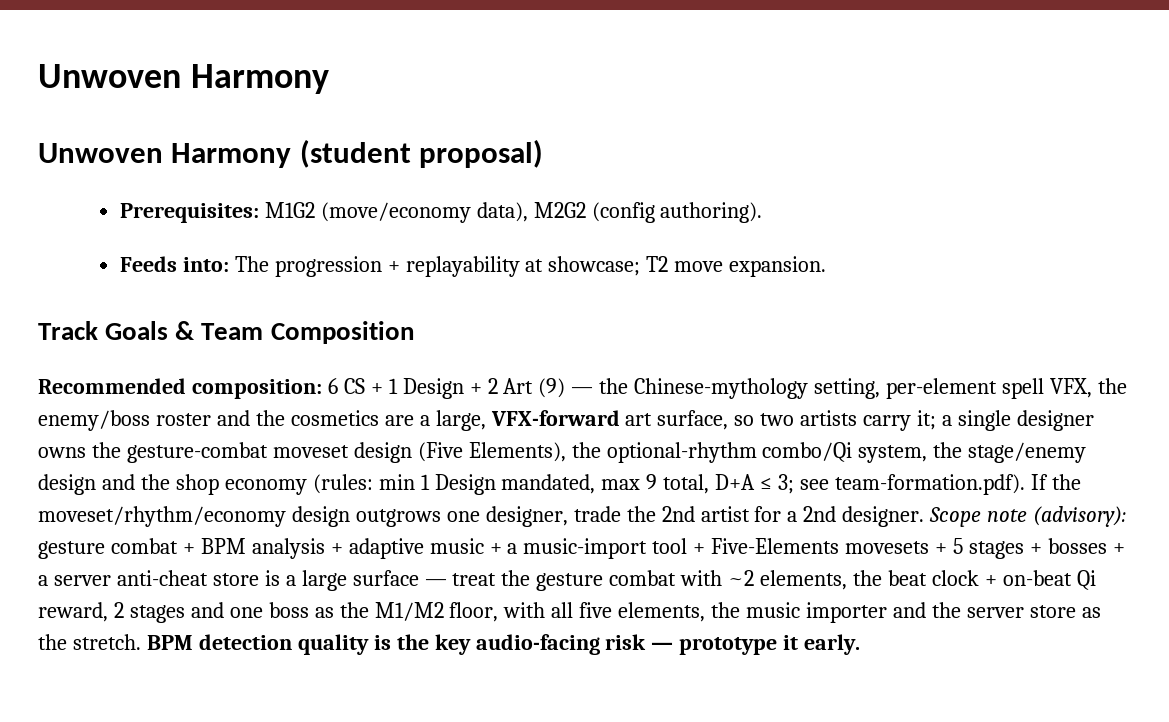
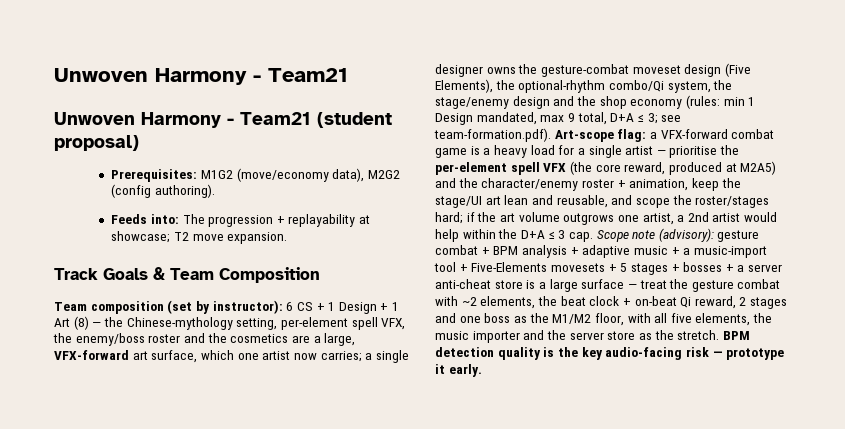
[38,64,329,94] [38,143,292,168] Unwoven Harmony // Unwoven Harmony -> [54,68,348,85] [54,112,311,128] Unwoven Harmony - Team21 // Unwoven Harmony - Team21
[38,378,322,399] Recommended composition: -> [54,300,283,314] Team composition (set by instructor):
[487,378,566,398] 2 Art (9) -> [392,302,400,311] [54,316,89,330] 1 Art (8)
[734,410,937,431] so two artists carry it; -> [200,350,362,362] which one artist now carries;
[1030,474,1081,490] [38,506,925,527] If the moveset/rhythm/economy design outgrows one designer, trade the 2nd artist for a 2nd designer. -> [554,129,775,142] [435,145,740,158] [435,161,777,175] [435,178,741,191] [435,195,770,208] [435,212,778,225] [435,229,593,242] Art-scope flag: a VFX-forward combat game is a heavy load for a single artist — prioritise the per-element spell VFX (the core reward, produced at M2A5) and the character/enemy roster + animation, keep the stage/UI art lean and reusable, and scope the roster/stages hard; if the art volume outgrows one artist, a 2nd artist would help within the D+A ≤ 3 cap.

